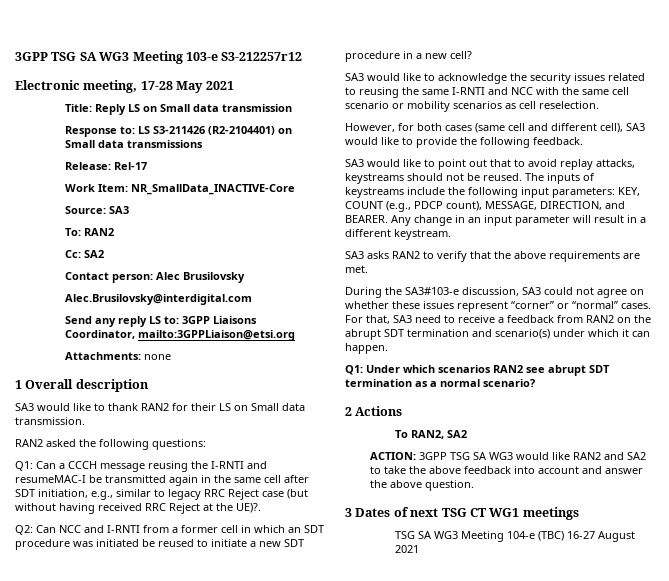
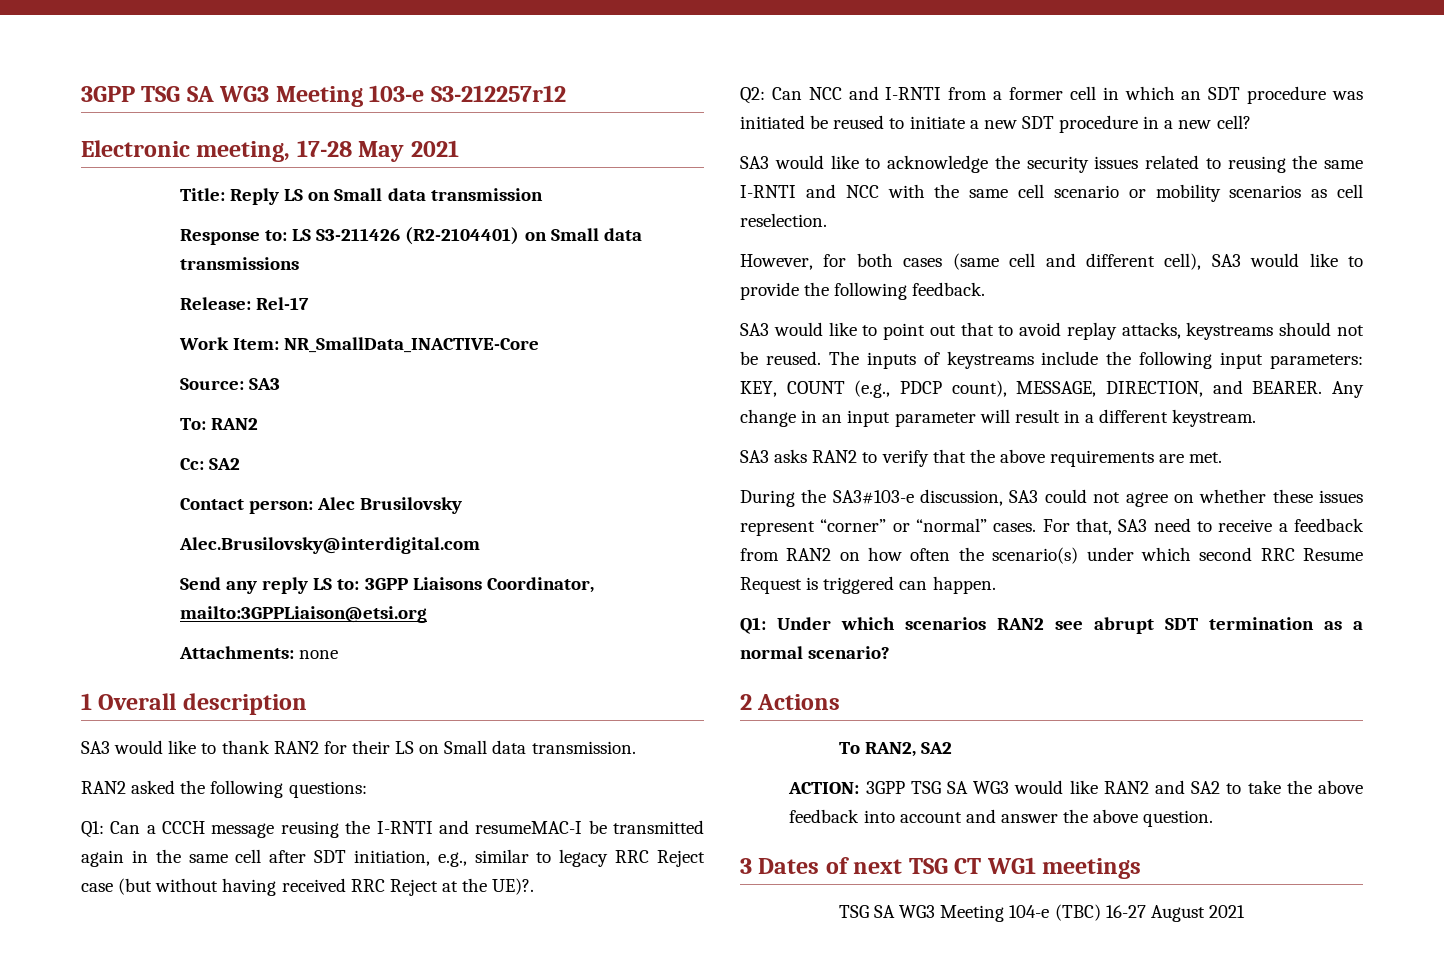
[634,315,651,323] [345,329,629,340] the abrupt SDT termination and scenario(s) under which it -> [868,547,1363,564] [740,576,895,594] how often the scenario(s) under which second RRC Resume Request is triggered

